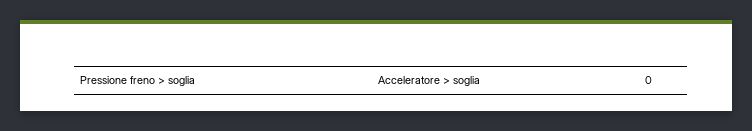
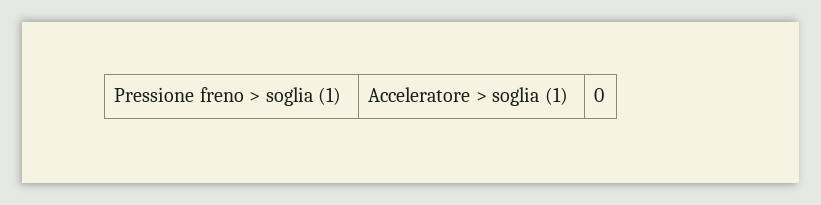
(196, 81) none -> [318,87,342,105] (1)
(481, 81) none -> [544,87,568,105] (1)

